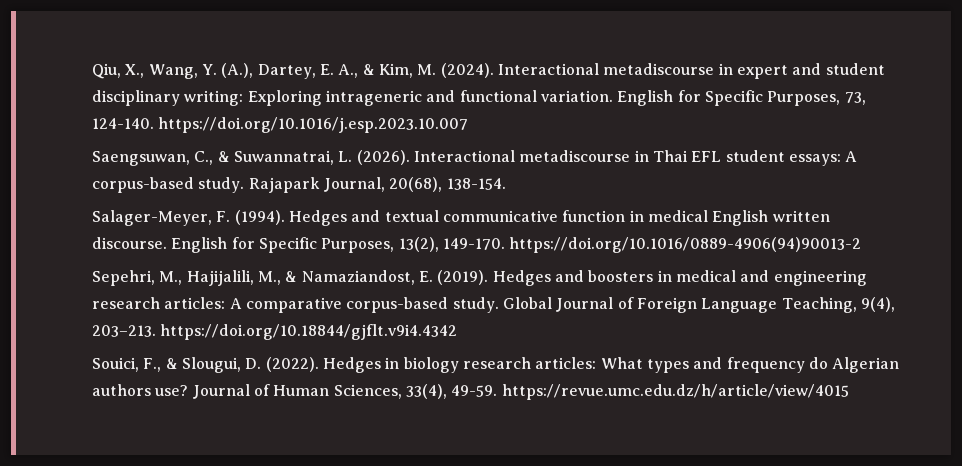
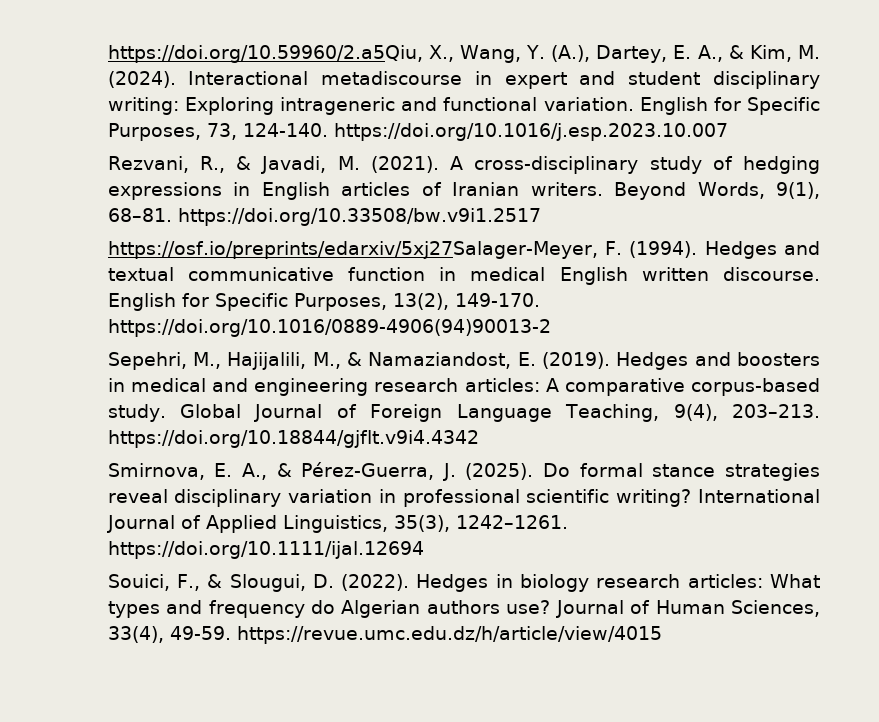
[92,63,122,79] Qiu, -> [107,45,423,63] https://doi.org/10.59960/2.a5Qiu,
[92,150,858,166] [92,177,506,193] [92,210,213,226] Saengsuwan, C., & Suwannatrai, L. (2026). Interactional metadiscourse in Thai EFL student essays: A corpus-based study. Rajapark Journal, 20(68), 138-154. // Salager-Meyer, -> [107,156,820,174] [107,182,820,200] [107,208,541,226] [107,241,598,259] Rezvani, R., & Javadi, M. (2021). A cross-disciplinary study of hedging expressions in English articles of Iranian writers. Beyond Words, 9(1), 68–81. https://doi.org/10.33508/bw.v9i1.2517 // https://osf.io/preprints/edarxiv/5xj27Salager-Meyer,
(458, 332) none -> [107,462,820,481] [107,489,820,507] [106,515,568,533] [107,541,424,559] // Smirnova, E. A., & Pérez-Guerra, J. (2025). Do formal stance strategies reveal disciplinary variation in professional scientific writing? International Journal of Applied Linguistics, 35(3), 1242–1261. https://doi.org/10.1111/ijal.12694

